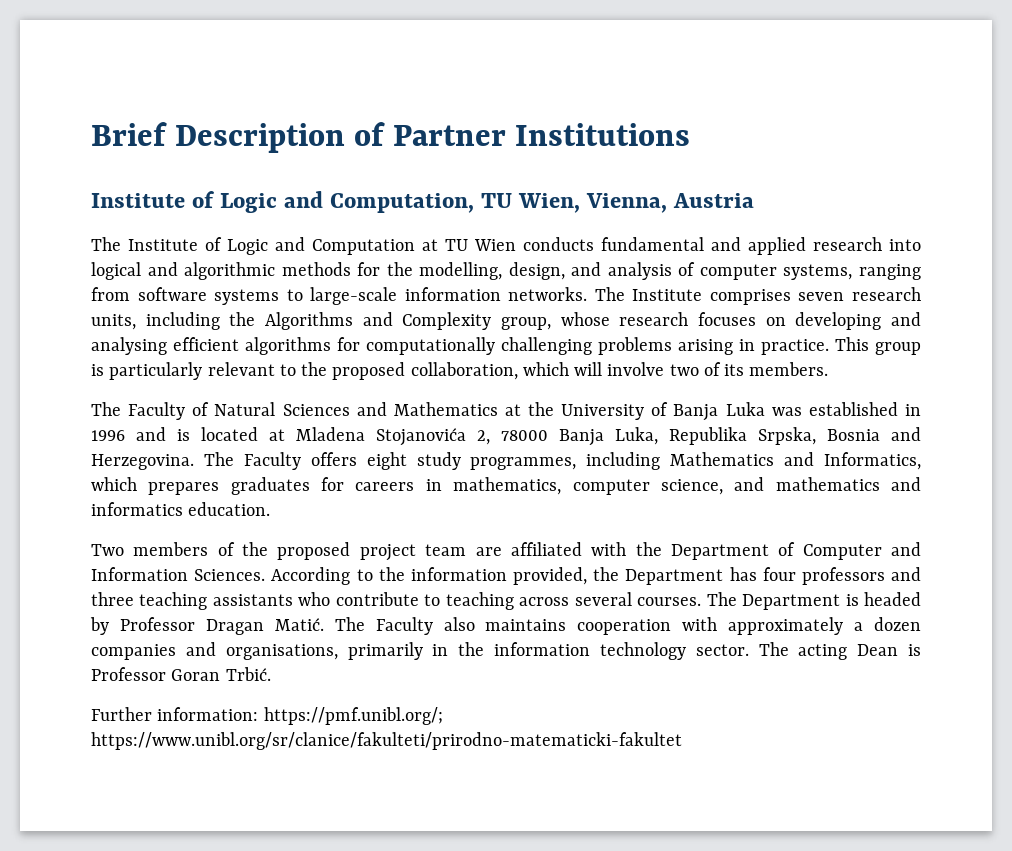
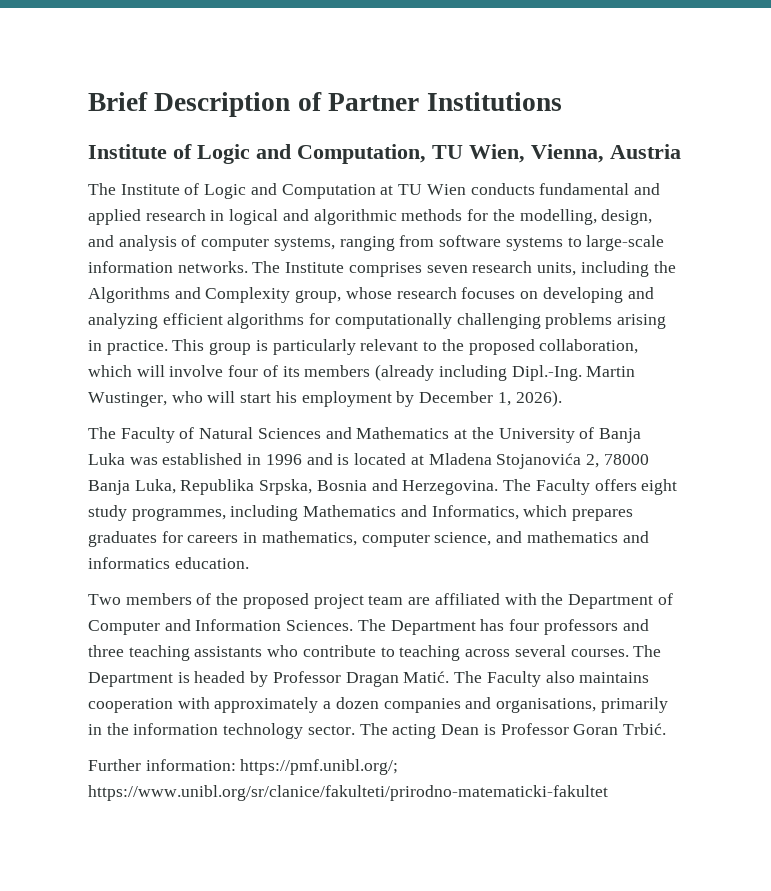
[889,239,921,251] into -> [210,210,225,221] in
[91,337,167,355] analysing -> [88,313,158,329] analyzing
[669,364,699,376] two -> [228,365,259,377] four
[749,362,829,376] members. -> [304,364,636,381] [88,390,562,407] members (already including Dipl.-Ing. Martin Wustinger, who will start his employment by December 1, 2026).
[271,567,620,585] According to the information provided, the -> [357,619,386,631] The

